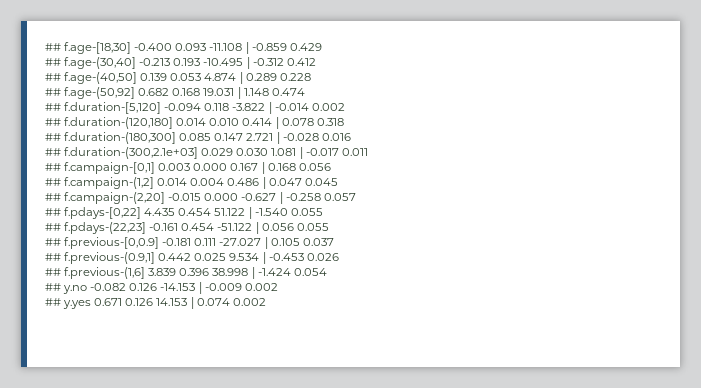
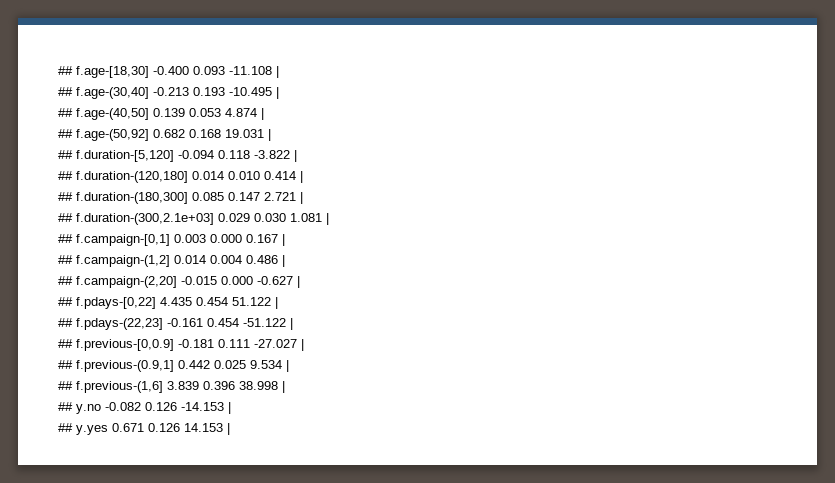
[251,43,322,51] -0.859 0.429 -> (279, 72) none
[252,58,316,66] -0.312 0.412 -> (279, 93) none
[245,73,311,81] 0.289 0.228 -> (264, 114) none
[243,88,305,96] 1.148 0.474 -> (271, 135) none
[274,103,345,111] -0.014 0.002 -> (297, 156) none
[281,118,344,126] 0.078 0.318 -> (303, 177) none
[282,133,351,141] -0.028 0.016 -> (303, 198) none
[305,148,368,156] -0.017 0.011 -> (329, 219) none
[267,163,331,171] 0.168 0.056 -> (285, 240) none
[268,178,338,186] 0.047 0.045 -> (285, 261) none
[285,193,356,201] -0.258 0.057 -> (300, 282) none
[254,208,323,216] -1.540 0.055 -> (278, 303) none
[261,223,329,231] 0.056 0.055 -> (293, 324) none
[270,238,334,246] 0.105 0.037 -> (304, 345) none
[268,253,339,261] -0.453 0.026 -> (289, 366) none
[257,268,327,276] -1.424 0.054 -> (285, 387) none
[204,283,278,291] -0.009 0.002 -> (231, 408) none
[196,298,266,306] 0.074 0.002 -> (230, 429) none

